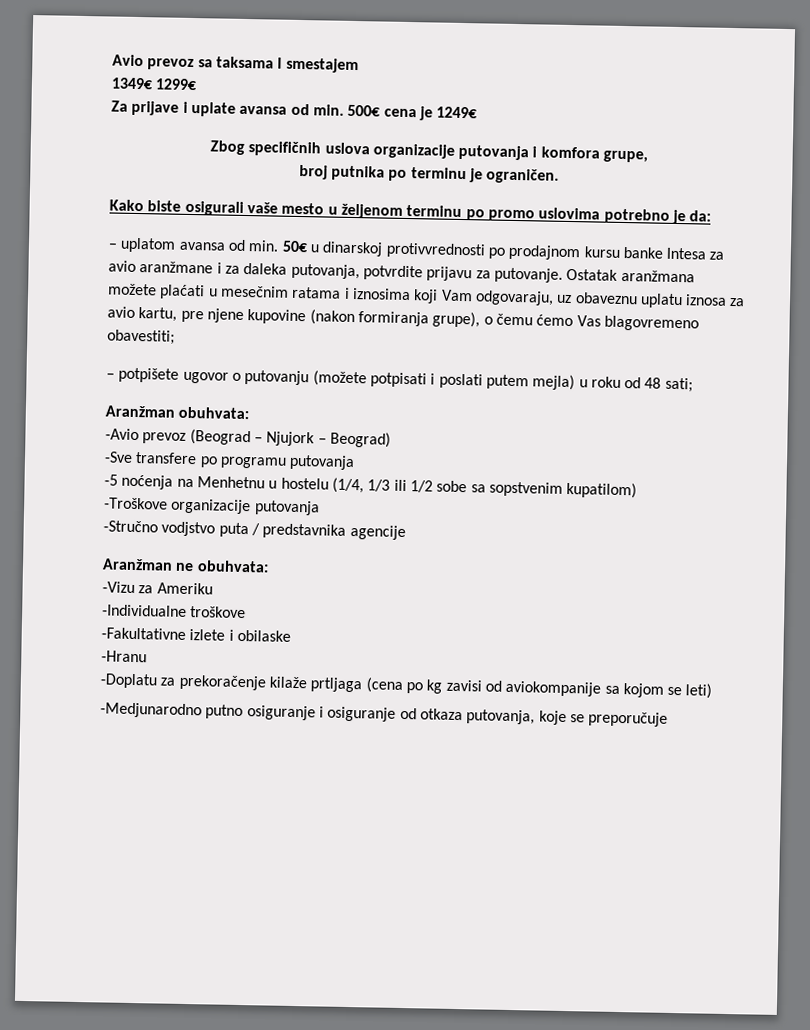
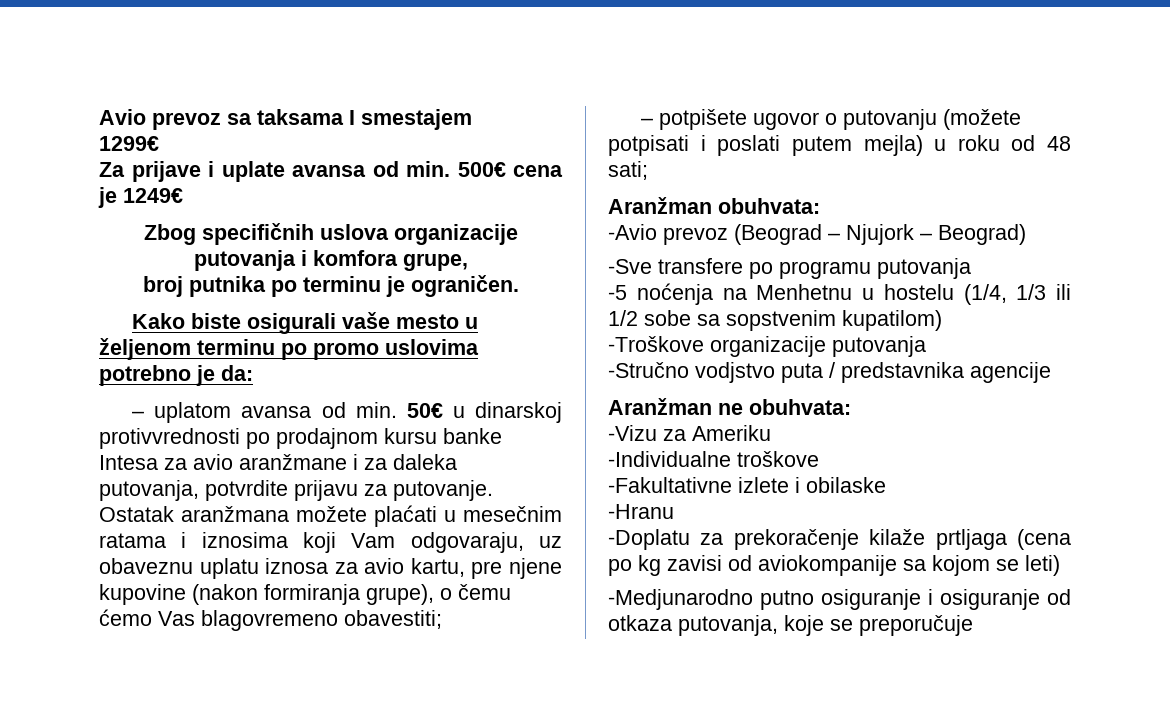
[111,77,154,90] 1349€ -> (472, 119) none

